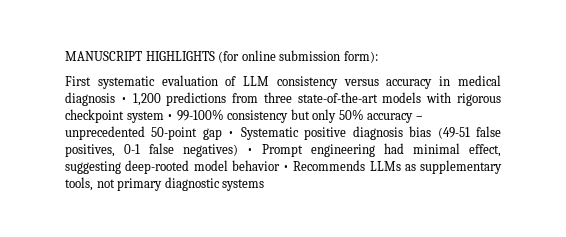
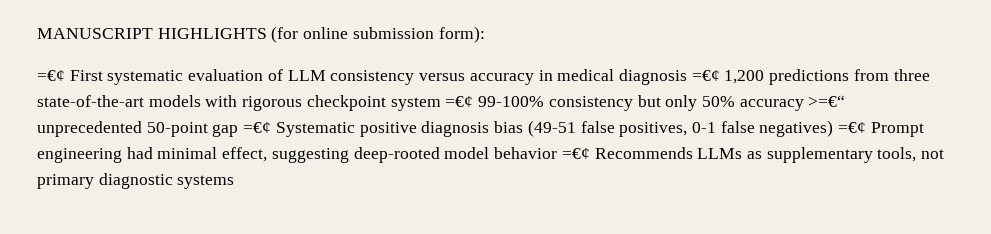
(378, 57) none -> [37,70,65,81] =€¢
[120,97,127,103] • -> [691,70,720,81] =€¢
[167,114,174,120] • -> [445,96,474,107] =€¢
[415,116,423,120] – -> [808,95,846,107] >=€“
[228,131,235,137] • -> [243,122,272,133] =€¢
[247,148,253,154] • -> [838,122,867,133] =€¢
[283,165,289,171] • -> [561,148,590,159] =€¢

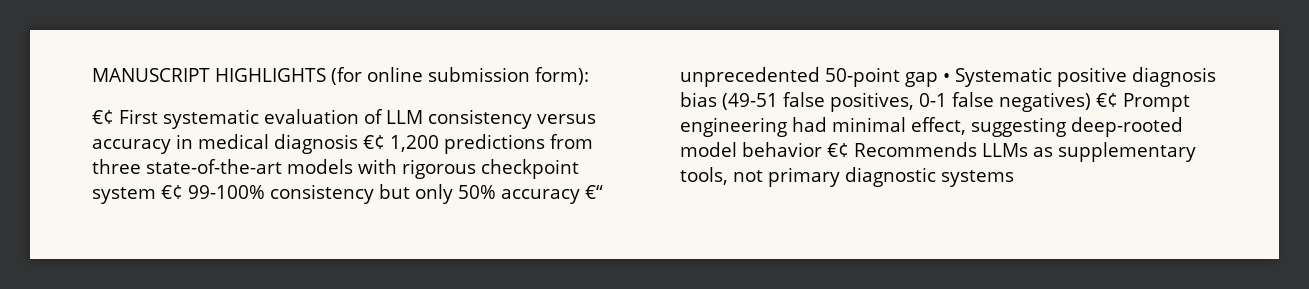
[37,70,65,81] =€¢ -> [92,110,114,124] €¢
[691,70,720,81] =€¢ -> [363,135,385,149] €¢
[445,96,474,107] =€¢ -> [161,185,183,199] €¢
[808,95,846,107] >=€“ -> [585,185,603,199] €“
[243,122,272,133] =€¢ -> [943,73,950,82] •
[838,122,867,133] =€¢ -> [1096,93,1118,107] €¢
[561,148,590,159] =€¢ -> [827,143,849,157] €¢

